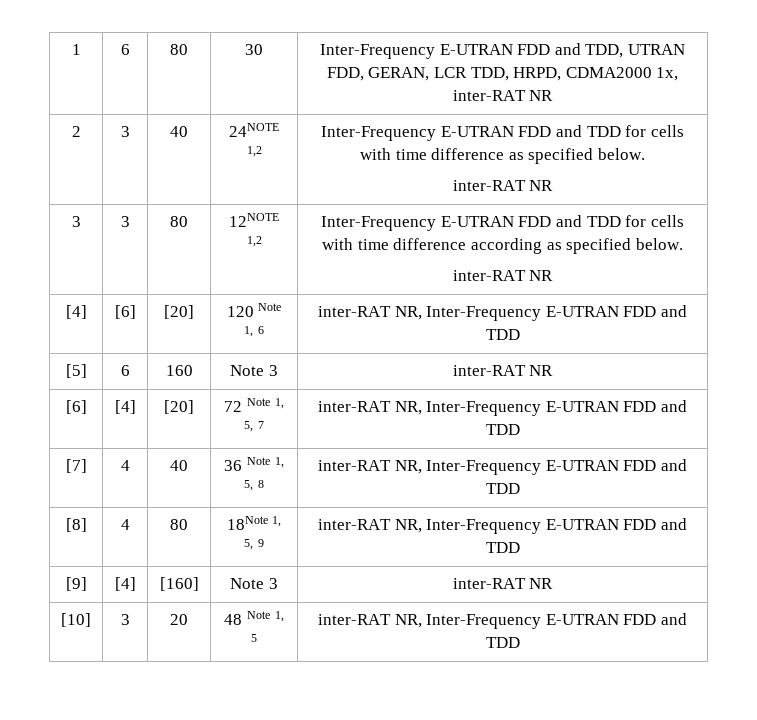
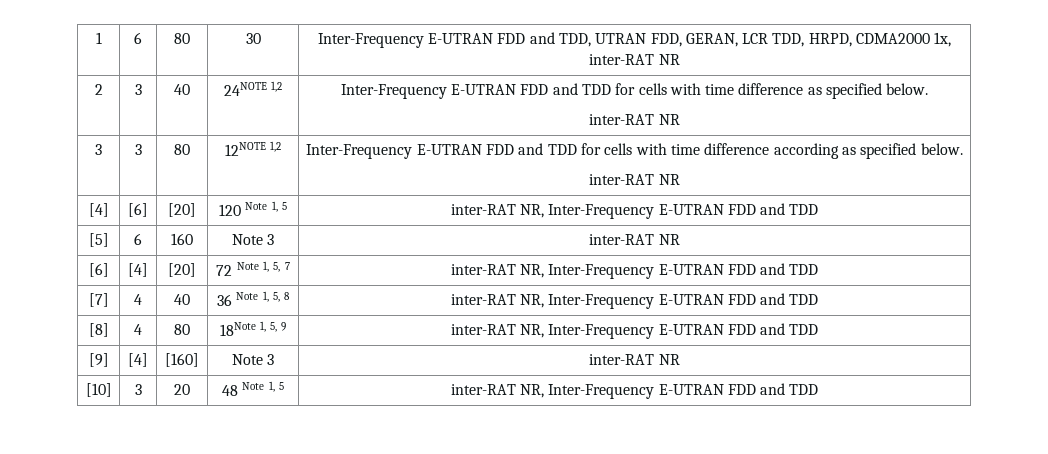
[257,326,264,334] 6 -> [281,202,287,210] 5

